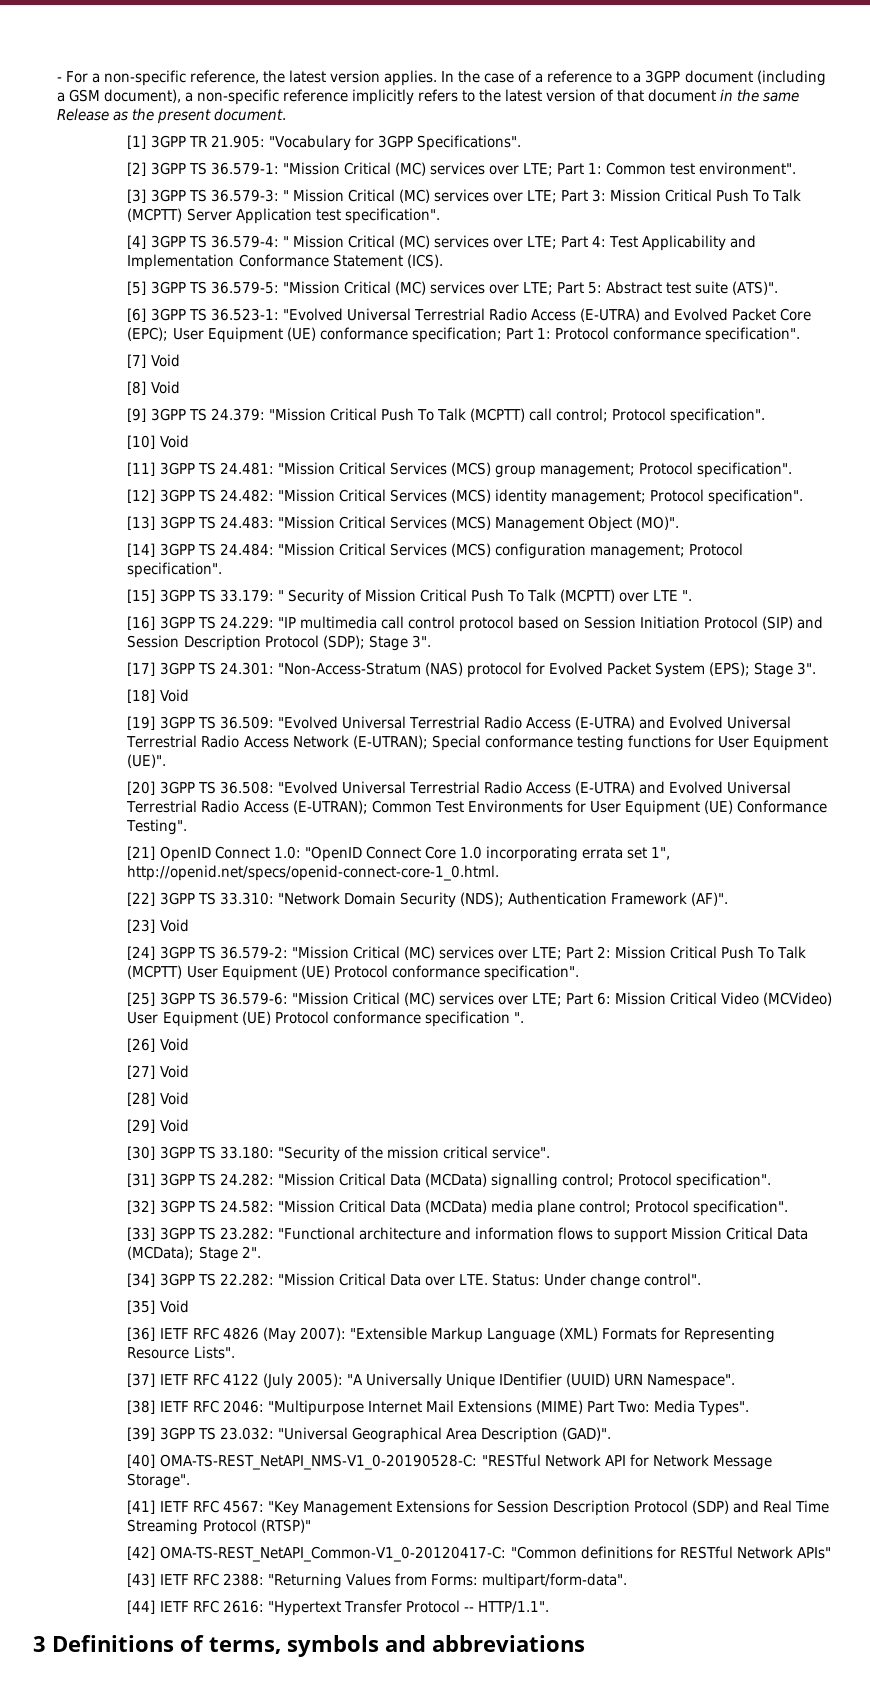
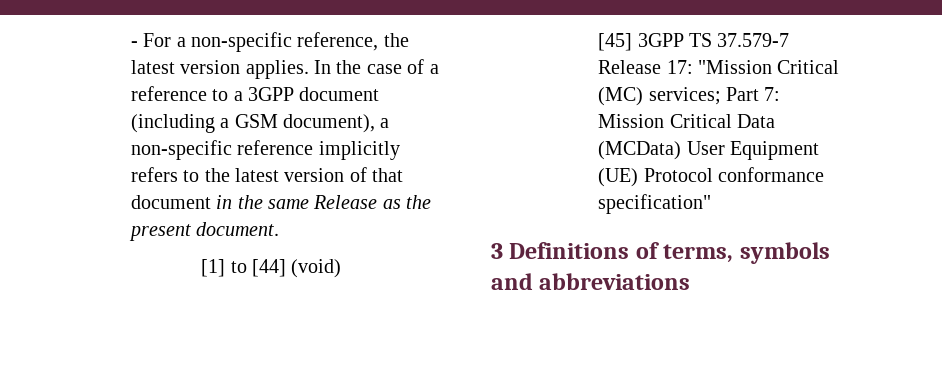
[150,135,521,151] [127,162,797,176] [127,189,802,203] [127,208,440,224] [127,235,757,251] [127,254,443,270] [127,281,779,295] [127,308,812,322] [127,327,800,343] [127,354,181,368] [127,381,181,395] [127,408,766,424] [127,435,190,449] [127,462,792,478] [127,489,803,505] [127,516,679,532] [127,543,743,559] [127,562,223,578] [127,589,693,605] [127,616,824,632] [127,635,431,651] [127,662,817,678] [127,689,190,703] [127,716,792,730] [126,735,828,751] [127,754,167,768] [127,781,792,795] [126,800,827,816] [126,819,188,835] [127,846,670,862] [127,865,500,881] [127,892,728,908] [127,919,190,933] [127,946,807,960] [127,965,579,981] [127,992,833,1006] [127,1011,524,1027] [127,1038,190,1052] [127,1065,190,1079] [127,1092,190,1106] [127,1119,190,1133] [127,1146,550,1162] [127,1173,771,1189] [127,1200,789,1216] [127,1227,809,1243] [127,1246,261,1262] [127,1273,702,1289] [127,1300,190,1314] [127,1327,776,1343] [127,1346,235,1359] [127,1373,736,1389] [127,1400,750,1416] [127,1427,611,1443] [127,1454,772,1470] [127,1473,191,1489] [127,1500,830,1516] [127,1519,311,1535] [127,1546,831,1562] [127,1573,627,1589] [127,1600,549,1616] 3GPP TR 21.905: "Vocabulary for 3GPP Specifications". // [2] 3GPP TS 36.579-1: "Mission Critical (MC) services over LTE; Part 1: Common test environment". // [3] 3GPP TS 36.579-3: " Mission Critical (MC) services over LTE; Part 3: Mission Critical Push To Talk (MCPTT) Server Application test specification". // [4] 3GPP TS 36.579-4: " Mission Critical (MC) services over LTE; Part 4: Test Applicability and Implementation Conformance Statement (ICS). // [5] 3GPP TS 36.579-5: "Mission Critical (MC) services over LTE; Part 5: Abstract test suite (ATS)". // [6] 3GPP TS 36.523-1: "Evolved Universal Terrestrial Radio Access (E-UTRA) and Evolved Packet Core (EPC); User Equipment (UE) conformance specification; Part 1: Protocol conformance specification". // [7] Void // [8] Void // [9] 3GPP TS 24.379: "Mission Critical Push To Talk (MCPTT) call control; Protocol specification". // [10] Void // [11] 3GPP TS 24.481: "Mission Critical Services (MCS) group management; Protocol specification". // [12] 3GPP TS 24.482: "Mission Critical Services (MCS) identity management; Protocol specification". // [13] 3GPP TS 24.483: "Mission Critical Services (MCS) Management Object (MO)". // [14] 3GPP TS 24.484: "Mission Critical Services (MCS) configuration management; Protocol specification". // [15] 3GPP TS 33.179: " Security of Mission Critical Push To Talk (MCPTT) over LTE ". // [16] 3GPP TS 24.229: "IP multimedia call control protocol based on Session Initiation Protocol (SIP) and Session Description Protocol (SDP); Stage 3". // [17] 3GPP TS 24.301: "Non-Access-Stratum (NAS) protocol for Evolved Packet System (EPS); Stage 3". // [18] Void // [19] 3GPP TS 36.509: "Evolved Universal Terrestrial Radio Access (E-UTRA) and Evolved Universal Terrestrial Radio Access Network (E-UTRAN); Special conformance testing functions for User Equipment (UE)". // [20] 3GPP TS 36.508: "Evolved Universal Terrestrial Radio Access (E-UTRA) and Evolved Universal Terrestrial Radio Access (E-UTRAN); Common Test Environments for User Equipment (UE) Conformance Testing". // [21] OpenID Connect 1.0: "OpenID Connect Core 1.0 incorporating errata set 1", http://openid.net/specs/openid-connect-core-1_0.html. // [22] 3GPP TS 33.310: "Network Domain Security (NDS); Authentication Framework (AF)". // [23] Void // [24] 3GPP TS 36.579-2: "Mission Critical (MC) services over LTE; Part 2: Mission Critical Push To Talk (MCPTT) User Equipment (UE) Protocol conformance specification". // [25] 3GPP TS 36.579-6: "Mission Critical (MC) services over LTE; Part 6: Mission Critical Video (MCVideo) User Equipment (UE) Protocol conformance specification ". // [26] Void // [27] Void // [28] Void // [29] Void // [30] 3GPP TS 33.180: "Security of the mission critical service". // [31] 3GPP TS 24.282: "Mission Critical Data (MCData) signalling control; Protocol specification". // [32] 3GPP TS 24.582: "Mission Critical Data (MCData) media plane control; Protocol specification". // [33] 3GPP TS 23.282: "Functional architecture and information flows to support Mission Critical Data (MCData); Stage 2". // [34] 3GPP TS 22.282: "Mission Critical Data over LTE. Status: Under change control". // [35] Void // [36] IETF RFC 4826 (May 2007): "Extensible Markup Language (XML) Formats for Representing Resource Lists". // [37] IETF RFC 4122 (July 2005): "A Universally Unique IDentifier (UUID) URN Namespace". // [38] IETF RFC 2046: "Multipurpose Internet Mail Extensions (MIME) Part Two: Media Types". // [39] 3GPP TS 23.032: "Universal Geographical Area Description (GAD)". // [40] OMA-TS-REST_NetAPI_NMS-V1_0-20190528-C: "RESTful Network API for Network Message Storage". // [41] IETF RFC 4567: "Key Management Extensions for Session Description Protocol (SDP) and Real Time Streaming Protocol (RTSP)" // [42] OMA-TS-REST_NetAPI_Common-V1_0-20120417-C: "Common definitions for RESTful Network APIs" // [43] IETF RFC 2388: "Returning Values from Forms: multipart/form-data". // [44] IETF RFC 2616: "Hypertext Transfer Protocol -- HTTP/1.1". -> [230,259,342,278] [598,33,790,51] [598,60,840,74] [598,87,781,106] [598,114,775,128] [598,141,819,160] [598,167,824,187] [598,194,712,214] to [44] (void) // [45] 3GPP TS 37.579-7 Release 17: "Mission Critical (MC) services; Part 7: Mission Critical Data (MCData) User Equipment (UE) Protocol conformance specification"

